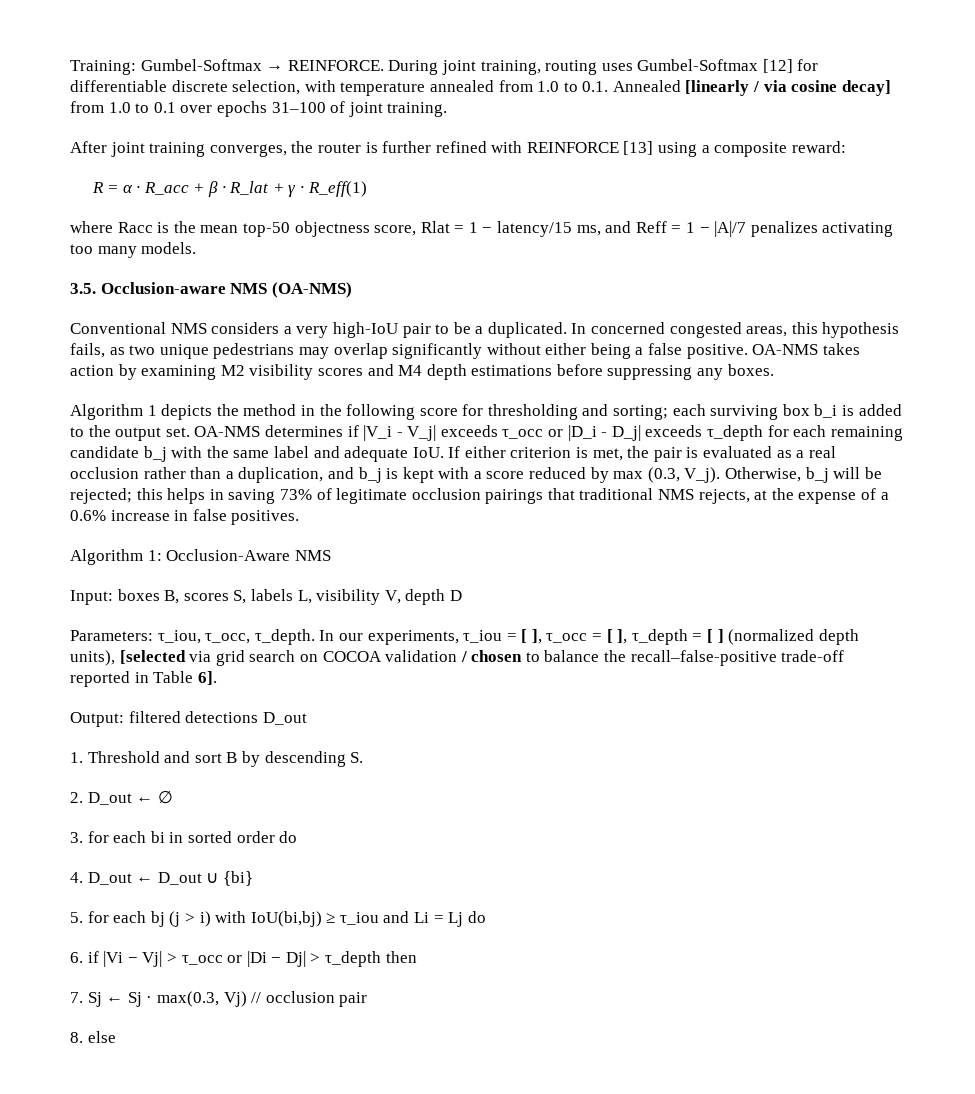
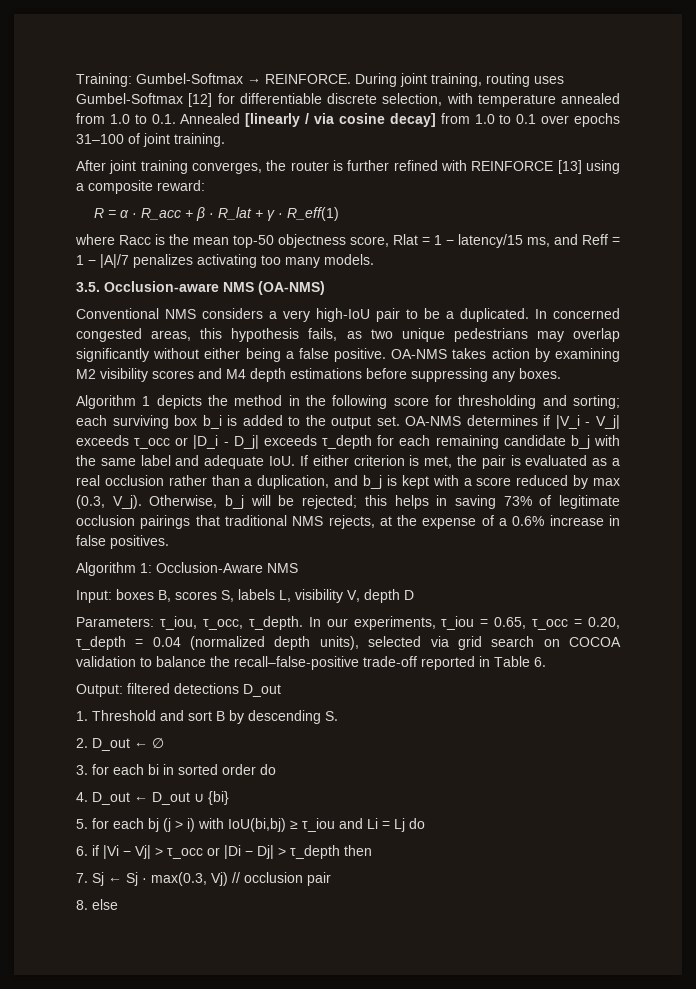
[521,629,724,645] [ ], τ_occ = [ ], τ_depth = [ ] -> [494,617,621,630] [76,636,181,650] 0.65, τ_occ = 0.20, τ_depth = 0.04
[119,650,186,664] [selected -> [368,636,422,647] selected
[460,650,523,662] / chosen -> (136, 661) none
[197,671,217,685] 6]. -> [534,657,546,667] 6.

